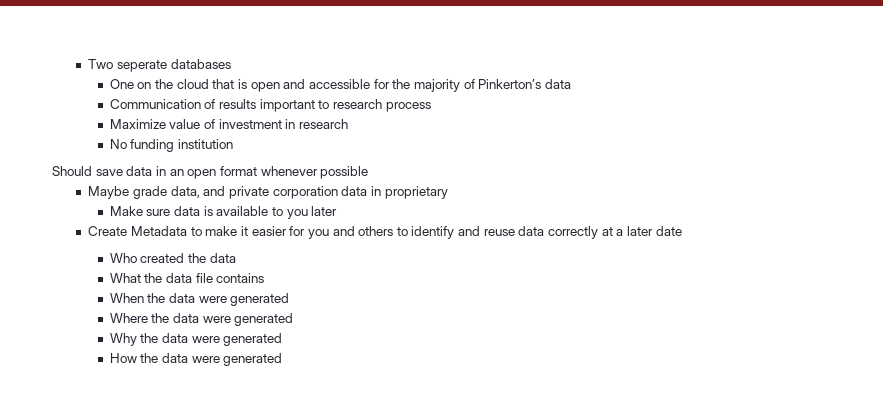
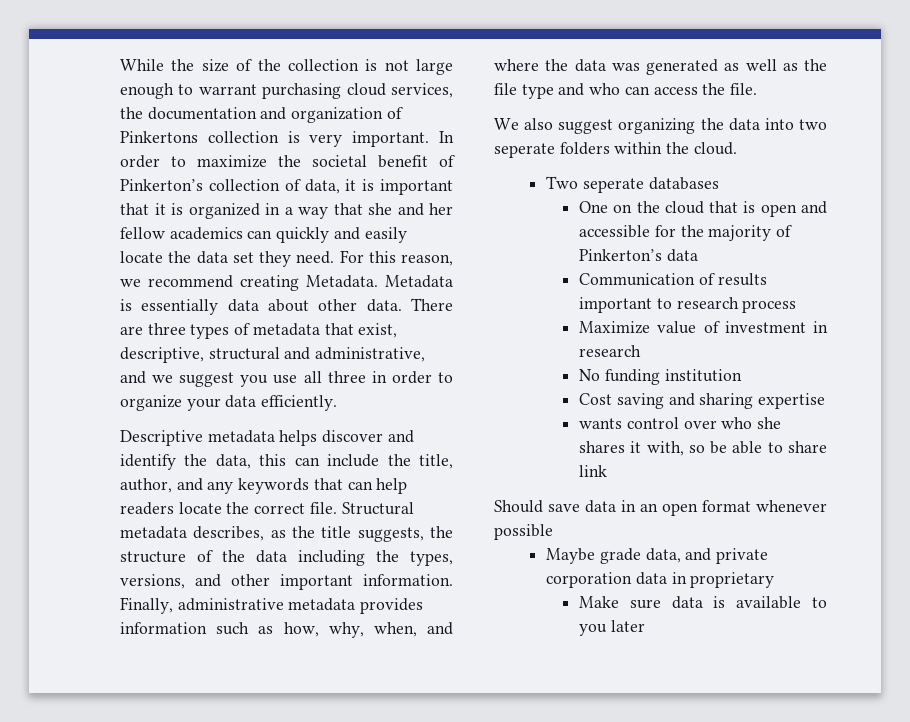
(88, 64) none -> [120,59,453,75] [120,83,453,99] [120,107,403,123] [120,131,455,147] [120,155,455,168] [120,179,453,195] [120,203,453,219] [120,227,407,243] [120,250,453,267] [120,275,453,291] [120,298,453,315] [120,323,398,339] [120,347,426,363] [120,371,453,387] [120,395,338,411] [120,430,414,446] [120,454,454,470] [120,478,408,494] [120,502,414,515] [120,526,453,542] [120,550,453,566] [120,574,453,590] [120,597,424,614] [120,622,453,638] [494,59,827,75] [494,83,758,99] [494,118,827,134] [494,142,737,158] While the size of the collection is not large enough to warrant purchasing cloud services, the documentation and organization of Pinkertons collection is very important. In order to maximize the societal benefit of Pinkerton’s collection of data, it is important that it is organized in a way that she and her fellow academics can quickly and easily locate the data set they need. For this reason, we recommend creating Metadata. Metadata is essentially data about other data. There are three types of metadata that exist, descriptive, structural and administrative, and we suggest you use all three in order to organize your data efficiently. // Descriptive metadata helps discover and identify the data, this can include the title, author, and any keywords that can help readers locate the correct file. Structural metadata describes, as the title suggests, the structure of the data including the types, versions, and other important information. Finally, administrative metadata provides information such as how, why, when, and where the data was generated as well as the file type and who can access the file. // We also suggest organizing the data into two seperate folders within the cloud. //
(234, 144) none -> [579,393,826,409] [579,417,782,429] [579,441,827,456] [579,465,608,477] // Cost saving and sharing expertise // wants control over who she shares it with, so be able to share link
[88,226,682,239] [109,253,236,263] [109,273,265,283] [109,293,290,306] [109,313,294,326] [109,333,283,346] [109,353,283,366] // Create Metadata to make it easier for you and others to identify and reuse data correctly at a later date // Who created the data // What the data file contains // When the data were generated // Where the data were generated // Why the data were generated // How the data were generated -> (645, 626) none

